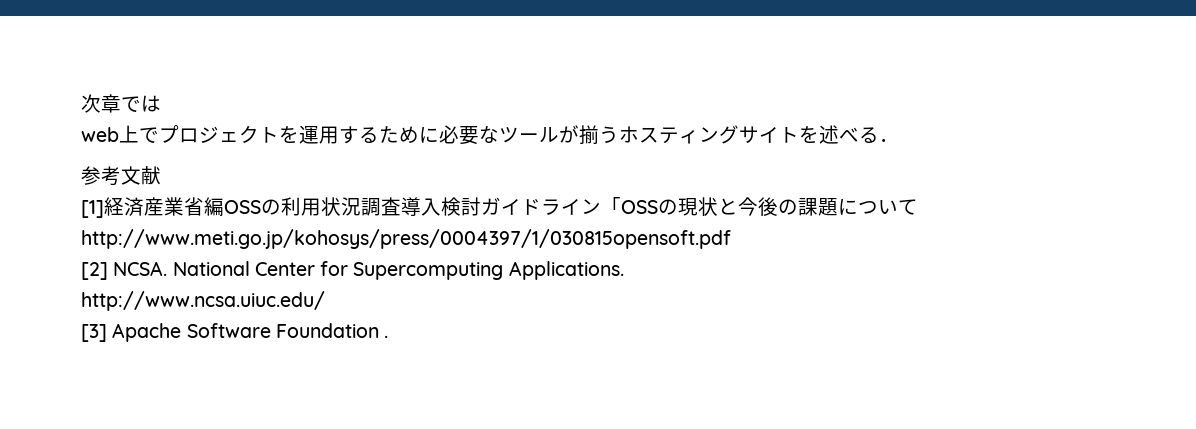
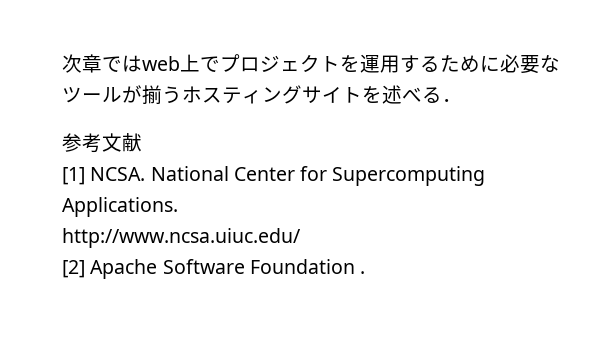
(161, 103) // -> (142, 63) none
[104,197,918,216] [81,229,731,249] [81,262,108,280] 経済産業省編OSSの利用状況調査導入検討ガイドライン「OSSの現状と今後の課題についてhttp://www.meti.go.jp/kohosys/press/0004397/1/030815opensoft.pdf // [2] -> (85, 176) none
[81,324,107,342] [3] -> [62,260,85,278] [2]

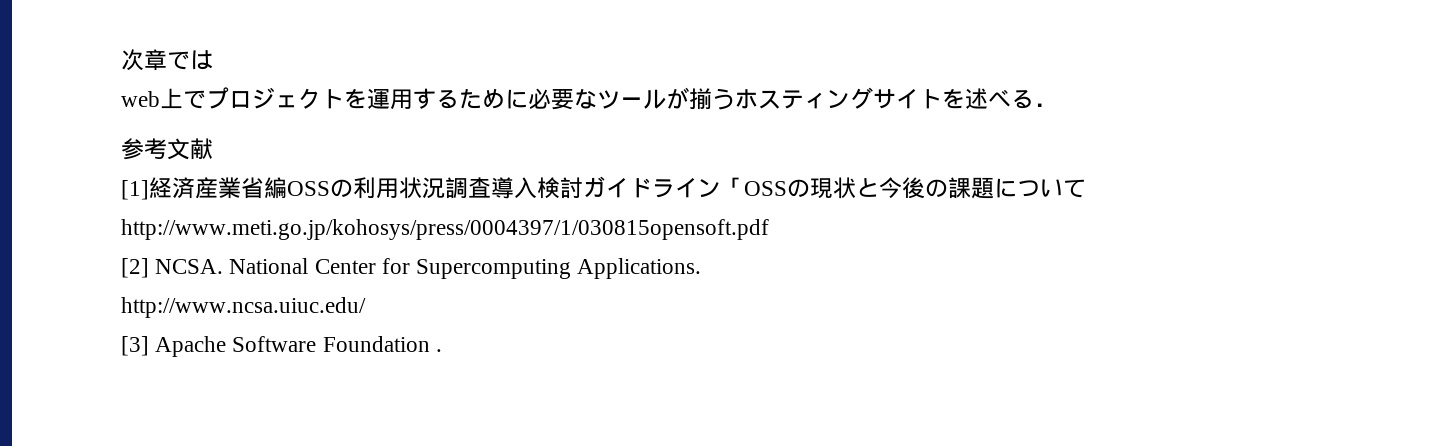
(142, 63) none -> (213, 60) //
(85, 176) none -> [149,176,1086,199] [121,219,769,240] [121,258,149,278] 経済産業省編OSSの利用状況調査導入検討ガイドライン「OSSの現状と今後の課題についてhttp://www.meti.go.jp/kohosys/press/0004397/1/030815opensoft.pdf // [2]
[62,260,85,278] [2] -> [121,336,149,356] [3]

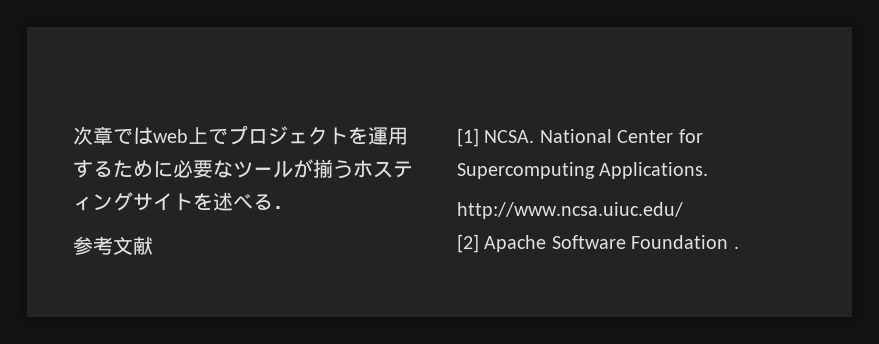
(213, 60) // -> (153, 136) none
[149,176,1086,199] [121,219,769,240] [121,258,149,278] 経済産業省編OSSの利用状況調査導入検討ガイドライン「OSSの現状と今後の課題についてhttp://www.meti.go.jp/kohosys/press/0004397/1/030815opensoft.pdf // [2] -> (479, 137) none
[121,336,149,356] [3] -> [457,234,479,253] [2]

